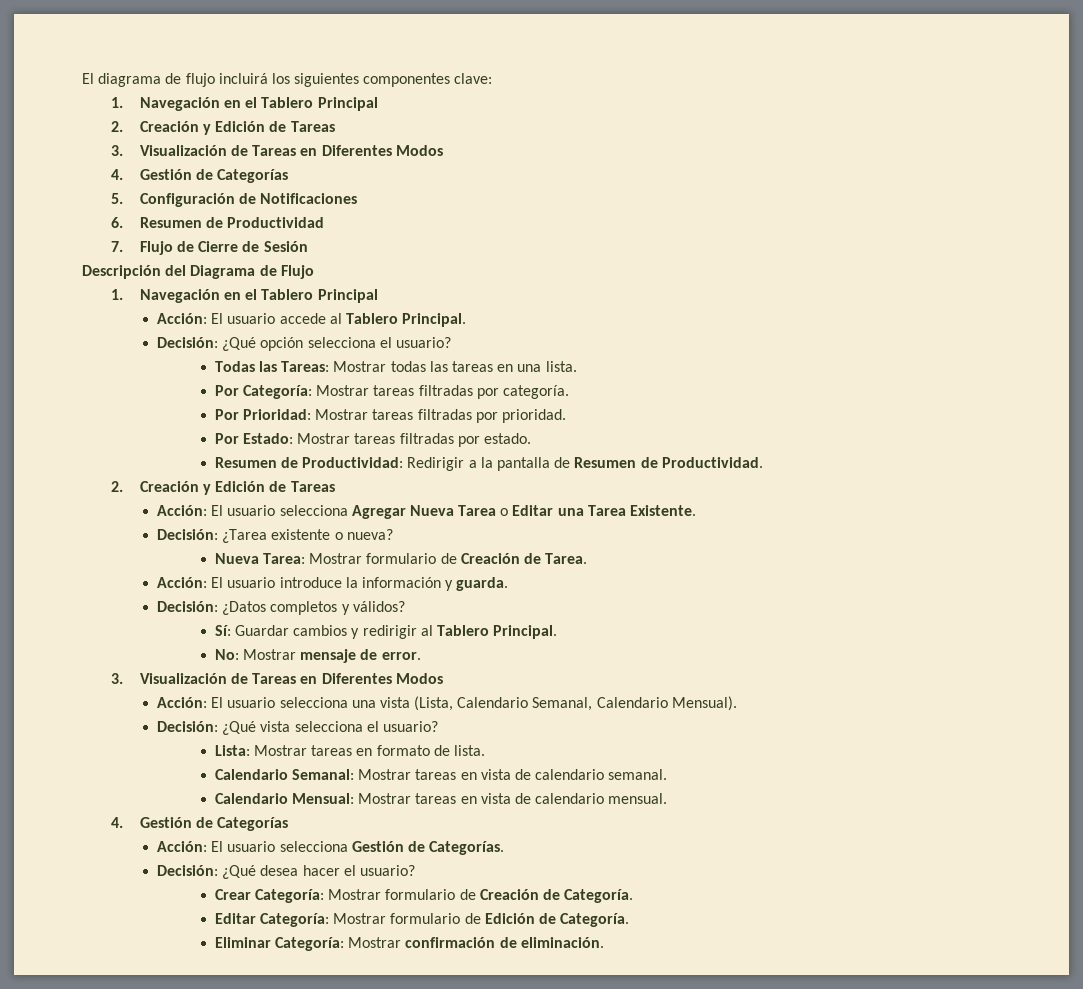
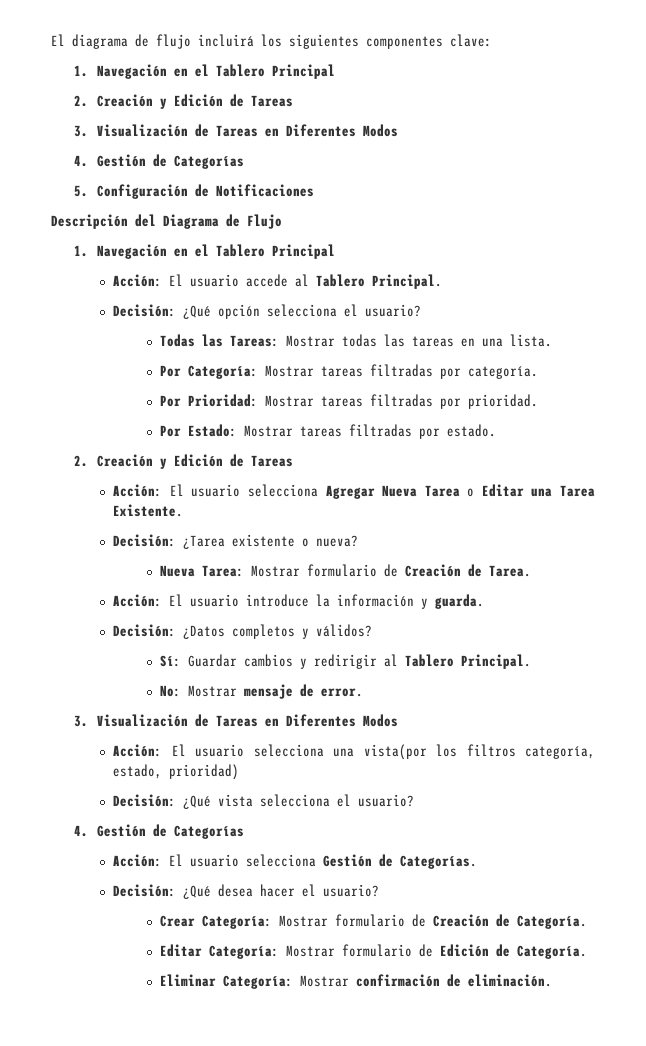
[110,217,325,228] [110,241,308,255] // 6. Resumen de Productividad // 7. Flujo de Cierre de Sesión -> (315, 190) none
[214,457,763,471] // Resumen de Productividad: Redirigir a la pantalla de Resumen de Productividad. -> (496, 430) none
[379,696,737,711] vista (Lista, Calendario Semanal, Calendario Mensual). -> [363,744,595,760] [113,764,240,780] vista(por los filtros categoría, estado, prioridad)
[214,745,485,756] [214,769,668,780] [214,793,668,804] // Lista: Mostrar tareas en formato de lista. // Calendario Semanal: Mostrar tareas en vista de calendario semanal. // Calendario Mensual: Mostrar tareas en vista de calendario mensual. -> (415, 800) none

